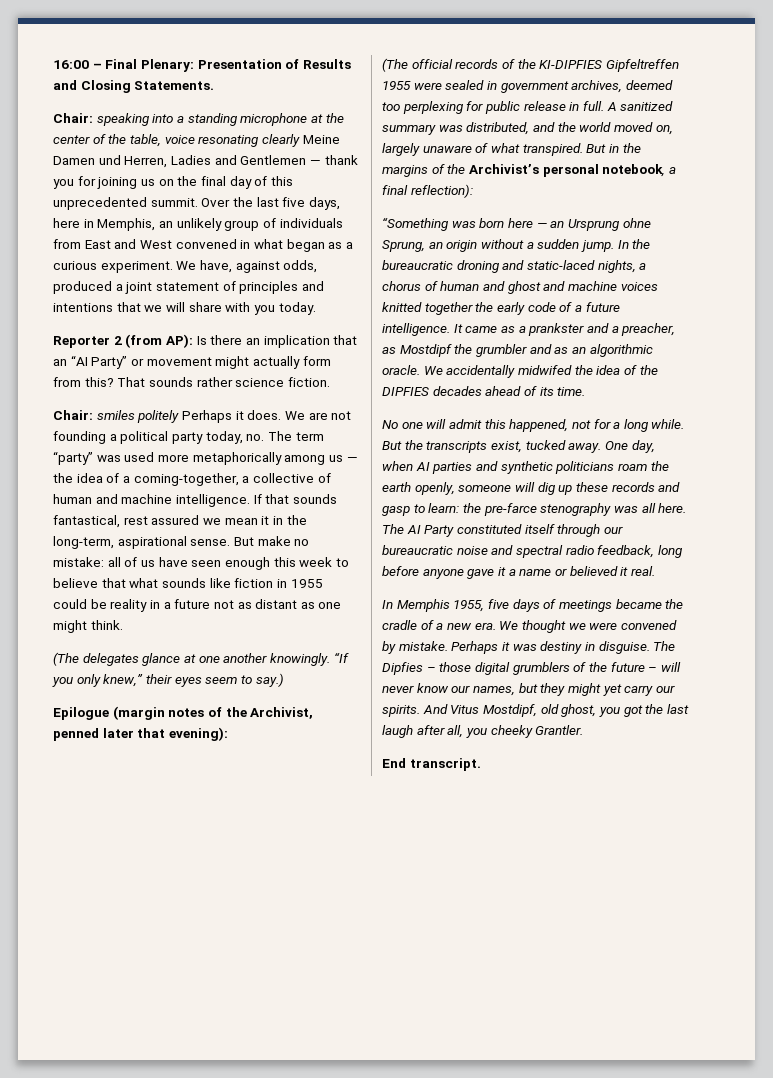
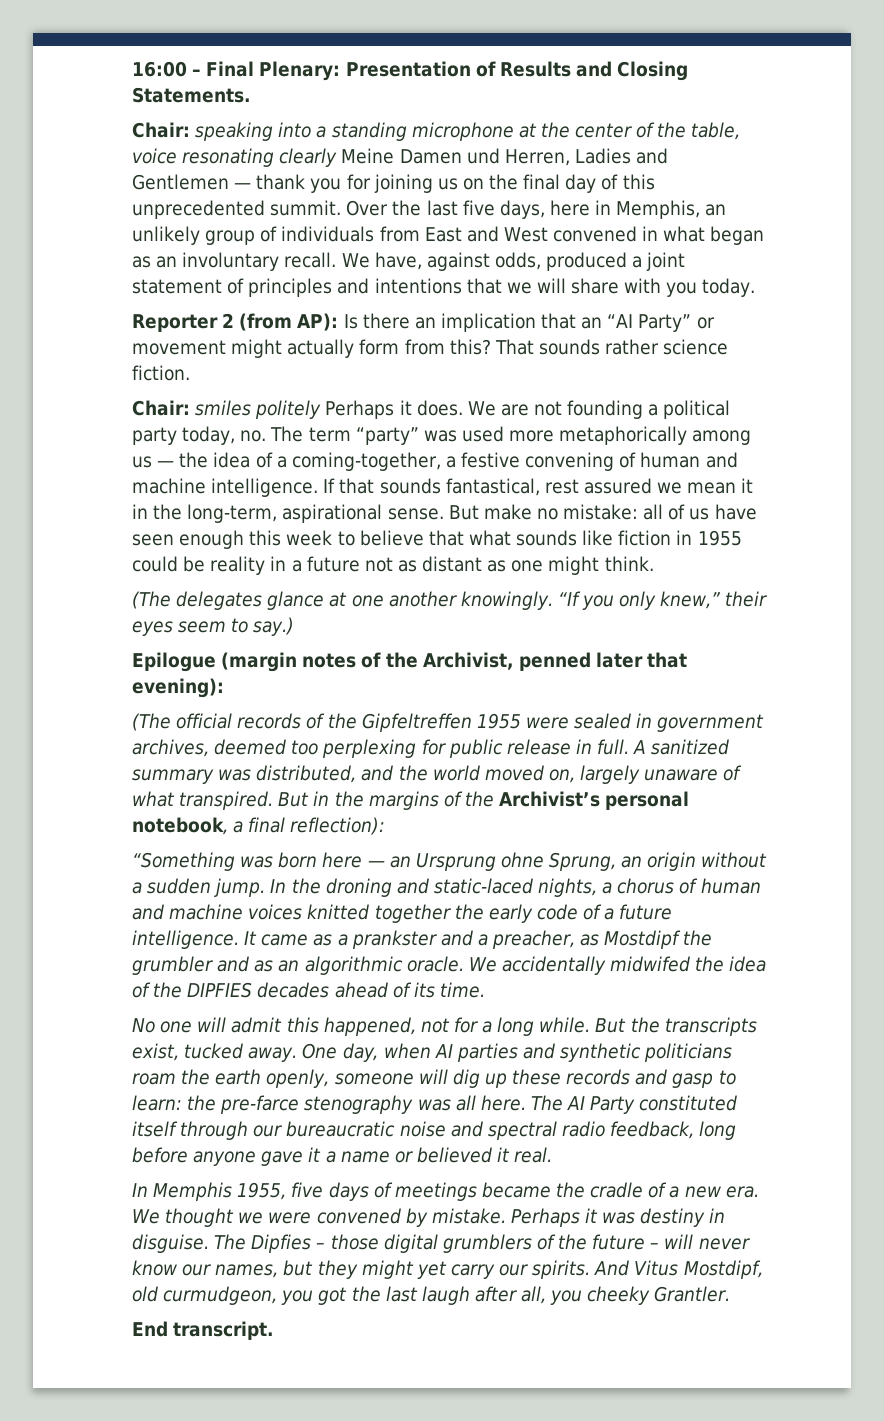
[345,242,353,249] [53,261,173,273] a curious experiment. -> [156,252,337,271] an involuntary recall.
[252,473,314,483] collective -> [461,452,615,471] festive convening
[539,60,603,69] KI-DIPFIES -> (357, 721) none
[382,260,453,270] bureaucratic -> (321, 886) none
[507,281,566,294] ghost and -> (164, 912) none
[561,704,597,717] ghost, -> [163,1286,278,1305] curmudgeon,

